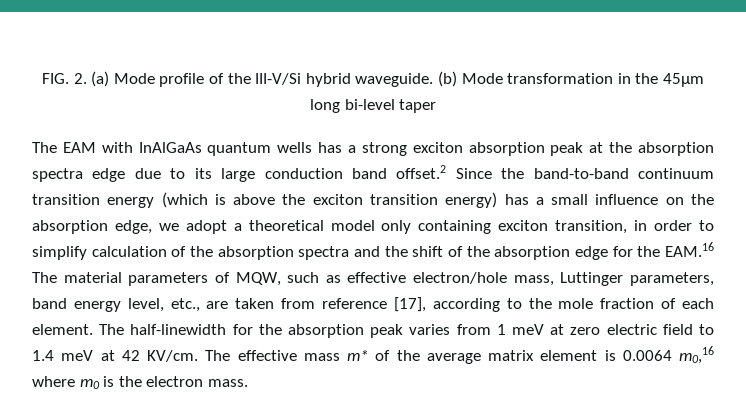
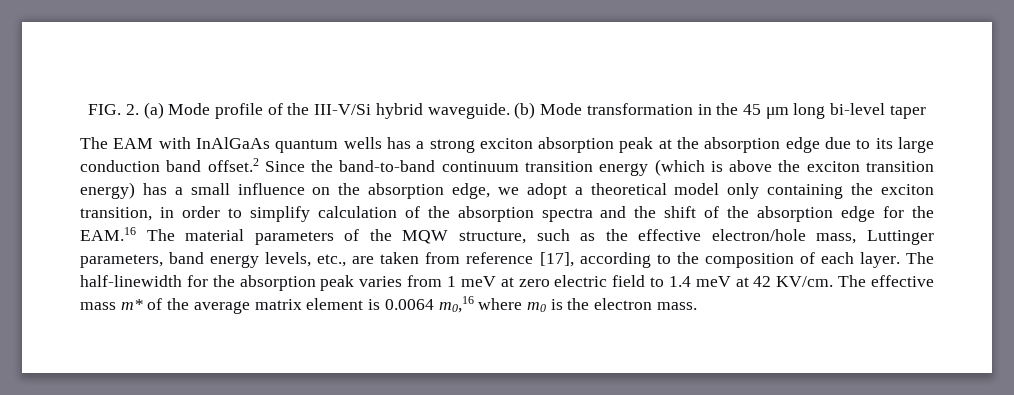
[662,73,704,87] 45μm -> [742,104,789,119] 45 μm
[32,168,83,182] spectra -> (781, 145) none
(492, 227) none -> [851,183,874,195] the
[235,272,281,286] MQW, -> [369,229,526,244] the MQW structure,
(341, 279) none -> [605,229,628,241] the
[127,298,164,312] level, -> [265,252,312,267] levels,
[558,298,655,309] mole fraction -> [704,253,794,268] composition
[32,324,93,335] element. -> [859,252,900,268] layer.

